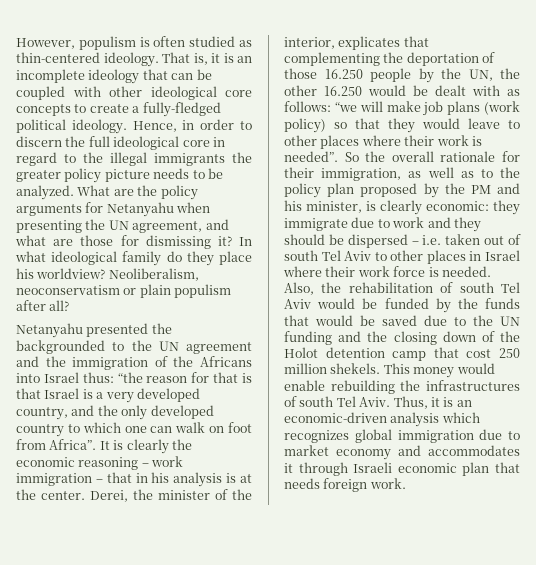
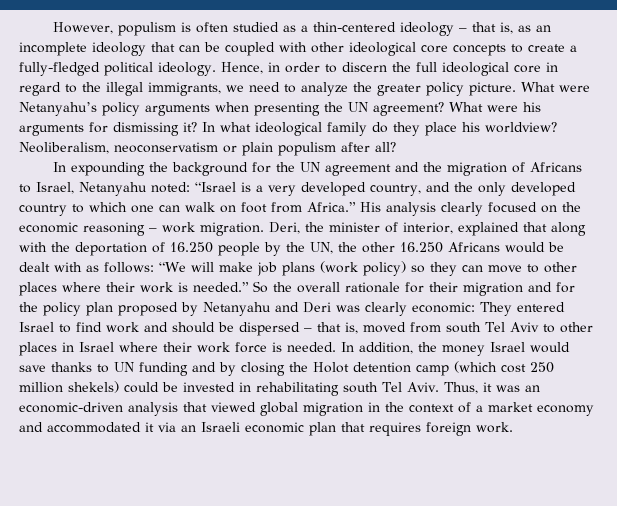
[16,52,234,67] thin-centered ideology. That is, it is -> [301,22,532,36] a thin-centered ideology – that is, as
[154,152,252,166] [16,168,223,183] [16,185,198,200] [16,202,211,217] [16,219,229,233] [15,235,114,246] immigrants the greater policy picture needs to be analyzed. What are the policy arguments for Netanyahu when presenting the UN agreement, and what are those -> [148,82,590,96] [19,102,541,116] [19,124,84,136] immigrants, we need to analyze the greater policy picture. What were Netanyahu’s policy arguments when presenting the UN agreement? What were his arguments
[16,323,172,338] [16,340,125,354] Netanyahu presented the backgrounded to -> [53,162,272,176] In expounding the background for
[72,356,252,370] [16,372,253,383] [16,388,80,399] immigration of the Africans into Israel thus: “the reason for that is that Israel -> [447,162,583,176] [19,182,236,196] migration of Africans to Israel, Netanyahu noted: “Israel
[49,439,169,454] Africa”. It is clearly -> [307,202,557,216] Africa.” His analysis clearly focused on
[16,472,253,487] [16,489,252,502] [284,36,429,50] [284,52,380,66] immigration – that in his analysis is at the center. Derei, the minister of the interior, explicates that complementing -> [200,222,586,236] [19,242,47,252] migration. Deri, the minister of interior, explained that along with
[284,68,317,79] those -> (165, 247) none
(362, 91) none -> [448,242,500,252] Africans
[334,102,357,112] “we -> [159,262,186,272] “We
[355,118,500,133] that they would leave -> [430,262,522,276] they can move
[284,151,338,162] needed”. -> [193,282,249,292] needed.”
[321,167,493,181] immigration, as well as to -> [463,282,575,296] migration and for
[444,183,520,194] [284,200,520,215] [284,217,390,231] the PM and his minister, is clearly economic: they immigrate due to -> [203,302,565,316] [19,322,102,333] Netanyahu and Deri was clearly economic: They entered Israel to find
[453,217,481,232] they -> (168, 327) none
[422,234,521,245] i.e. taken out of -> [317,322,441,334] that is, moved from
[284,282,520,295] [284,298,520,313] [284,315,520,326] [284,331,495,345] Also, the rehabilitation of south Tel Aviv would be funded by the funds that would be saved due to the UN funding and the closing down of -> [341,342,570,356] [19,362,285,376] In addition, the money Israel would save thanks to UN funding and by closing
[433,347,459,358] that -> [454,361,497,373] (which
[330,363,495,378] [284,380,520,394] [284,396,297,407] shekels. This money would enable rebuilding the infrastructures of -> [68,381,339,396] shekels) could be invested in rehabilitating
[443,397,454,407] is -> [495,385,520,392] was
[441,412,480,423] [284,429,520,443] [284,445,520,460] [284,462,348,476] which recognizes global immigration due to market economy and accommodates it through -> [183,402,594,416] [19,422,196,433] that viewed global migration in the context of a market economy and accommodated it via an
[284,478,320,489] needs -> [369,422,421,436] requires

